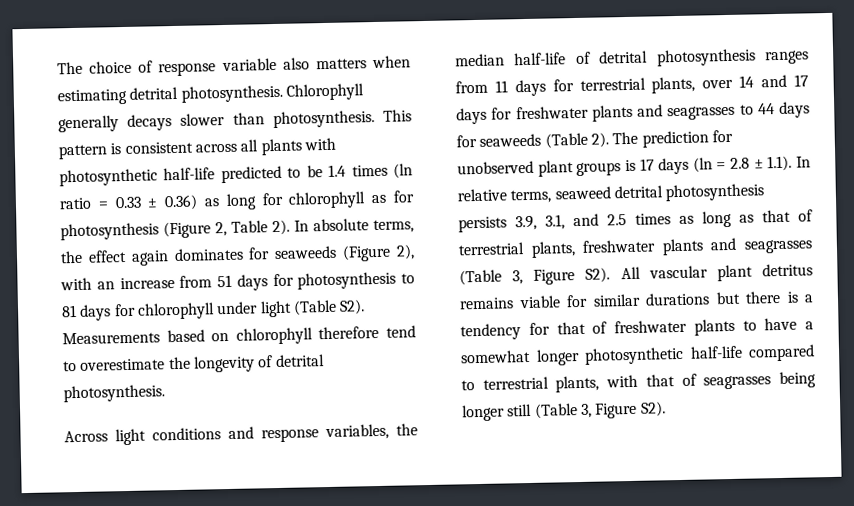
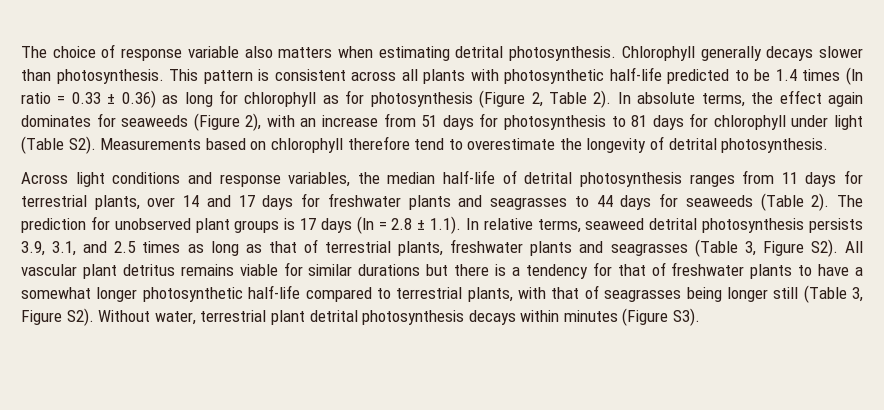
(666, 409) none -> [98,308,701,326] Without water, terrestrial plant detrital photosynthesis decays within minutes (Figure S3).

